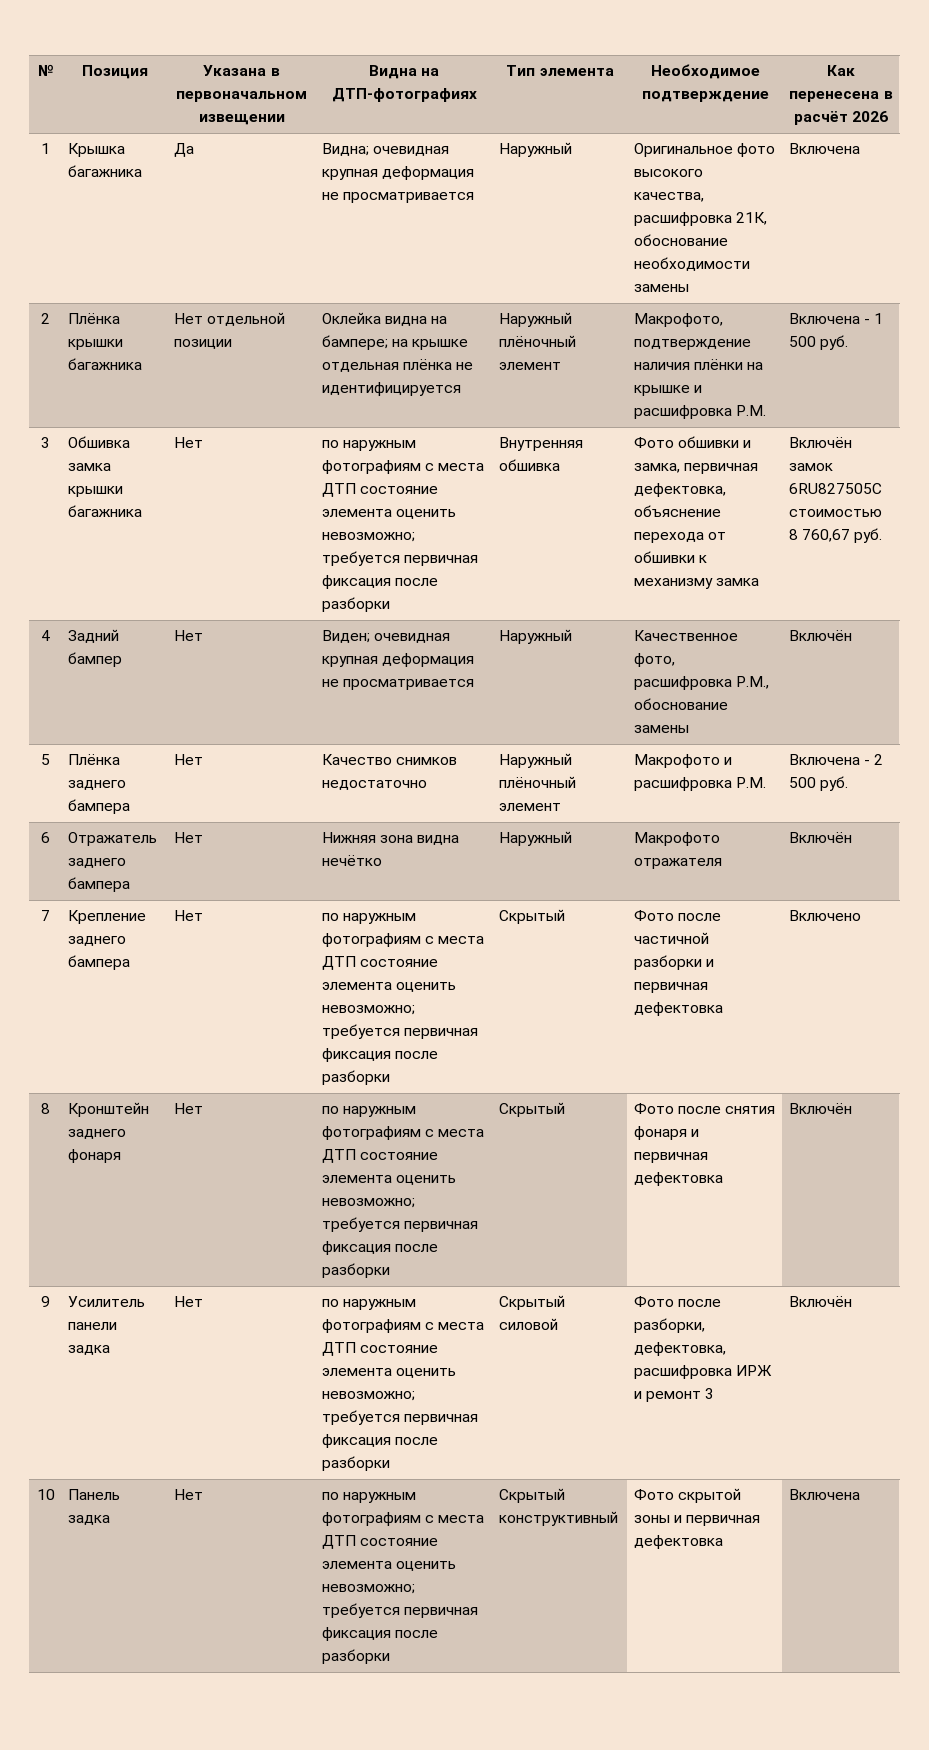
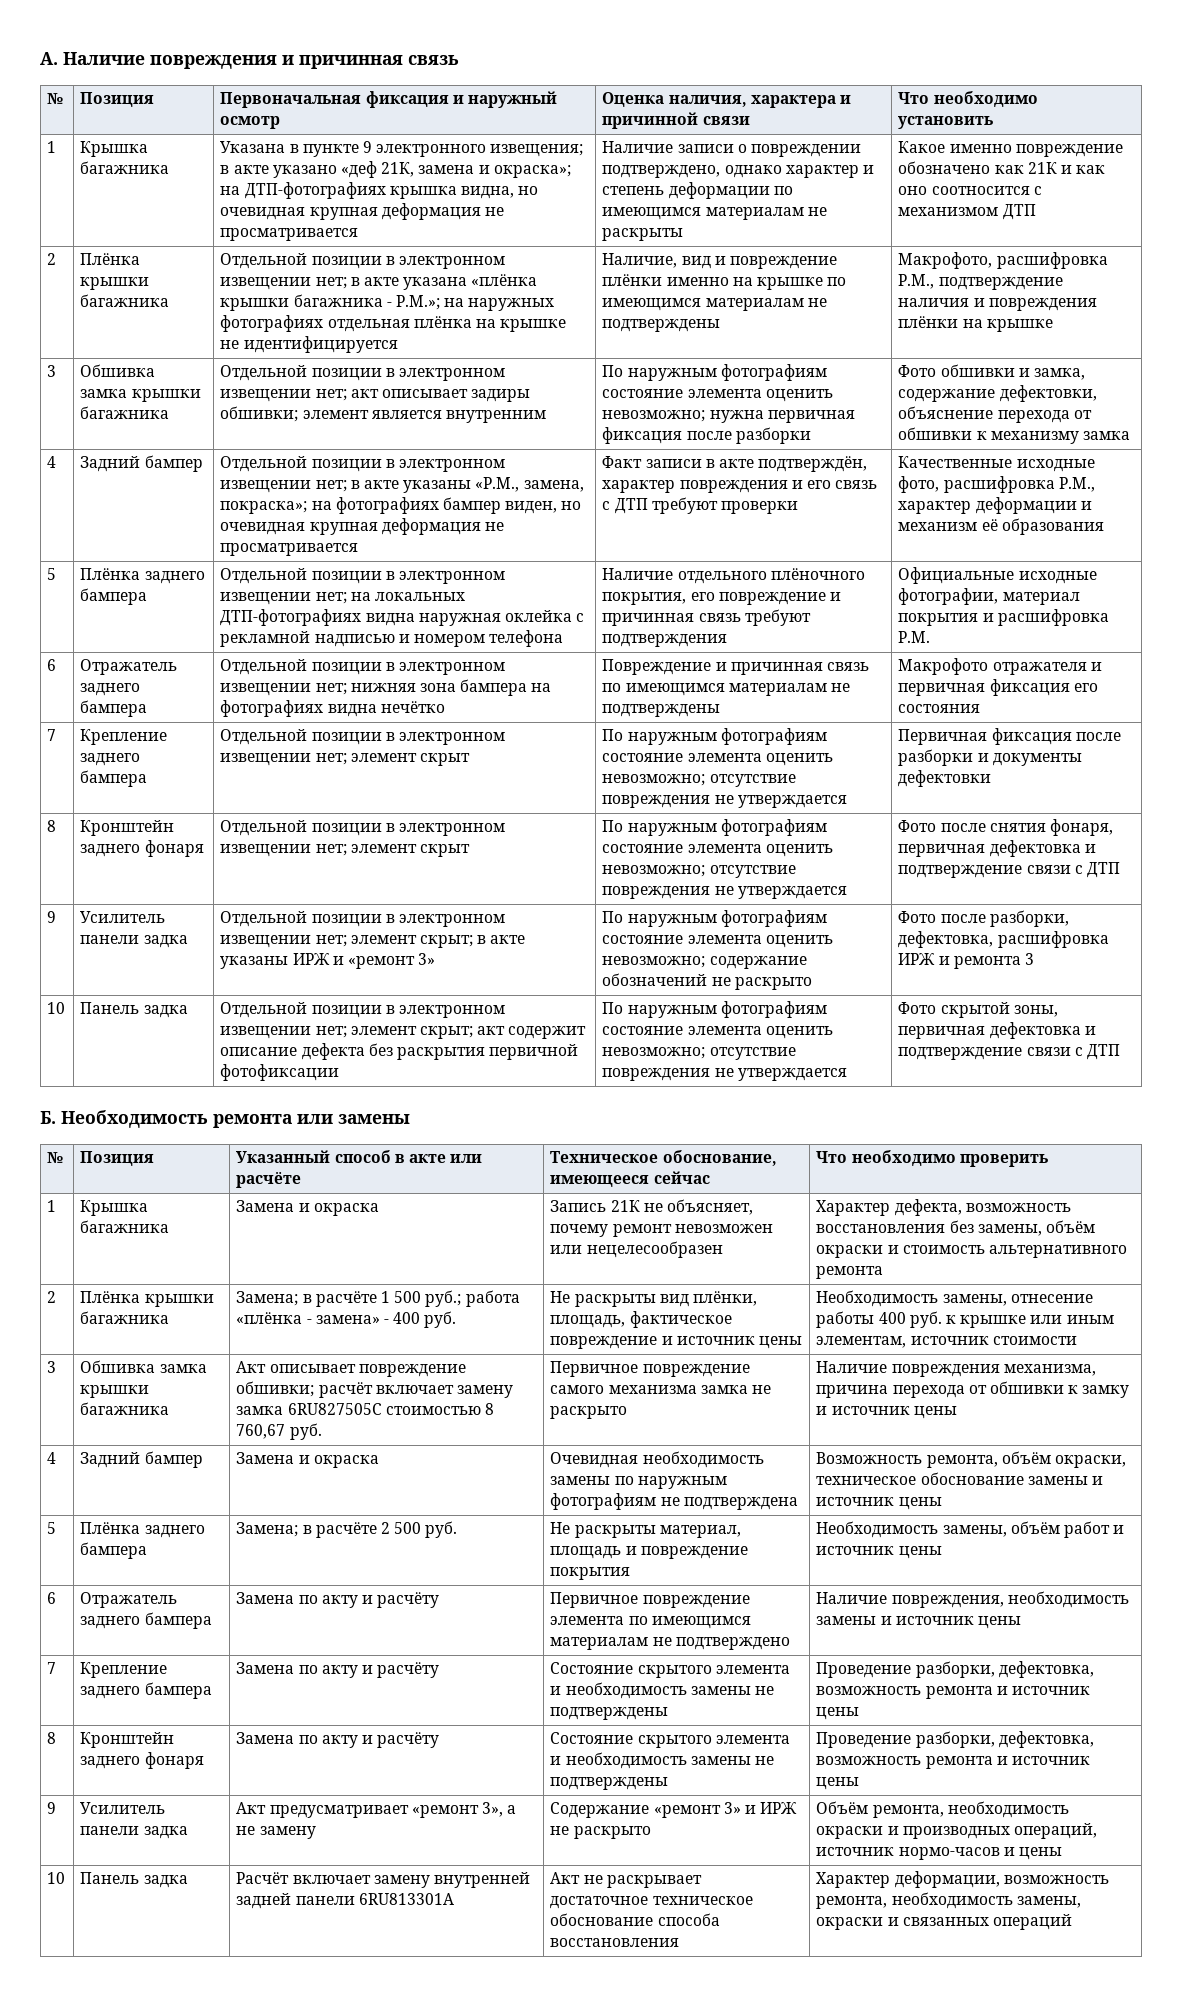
[37,64,54,76] [81,65,148,79] [203,65,280,76] [176,91,307,102] [198,114,285,125] [368,65,440,79] [331,88,477,102] [506,65,614,76] [650,64,760,79] [641,91,769,102] [827,65,855,76] [789,91,893,102] [793,111,889,125] [41,143,50,154] [67,143,125,157] [67,165,142,177] [173,143,194,157] [321,143,450,156] [321,166,475,180] [321,192,475,203] [498,142,572,157] [633,143,776,157] [633,169,703,177] [633,192,704,202] [633,212,768,226] [633,234,728,246] [633,257,750,271] [633,284,689,292] [788,143,860,154] [41,313,50,324] [67,313,120,324] [67,339,123,350] [67,358,142,370] [173,312,286,326] [173,339,232,349] [321,312,448,326] [321,335,469,350] [321,359,474,372] [321,382,461,396] [498,312,572,327] [498,335,576,347] [498,362,561,370] [633,313,723,327] [633,339,751,350] [633,359,764,370] [633,385,703,396] [633,405,767,419] [788,313,884,324] [788,335,849,350] [41,437,50,448] [67,436,130,448] [67,463,111,471] [67,486,123,497] [67,505,142,517] [173,437,203,448] [321,440,417,451] [321,460,485,474] [321,483,439,497] [321,509,457,519] [321,532,415,542] [321,551,479,566] [321,575,439,589] [321,597,390,612] [498,437,583,451] [498,459,560,471] № | Позиция | Указана в первоначальном извещении | Видна на ДТП-фотографиях | Тип элемента | Необходимое подтверждение | Как перенесена в расчёт 2026 // 1 | Крышка багажника | Да | Видна; очевидная крупная деформация не просматривается | Наружный | Оригинальное фото высокого качества, расшифровка 21К, обоснование необходимости замены | Включена // 2 | Плёнка крышки багажника | Нет отдельной позиции | Оклейка видна на бампере; на крышке отдельная плёнка не идентифицируется | Наружный плёночный элемент | Макрофото, подтверждение наличия плёнки на крышке и расшифровка Р.М. | Включена - 1 500 руб. // 3 | Обшивка замка крышки багажника | Нет | по наружным фотографиям с места ДТП состояние элемента оценить невозможно; требуется первичная фиксация после разборки | Внутренняя обшивка -> [40,52,459,69] [47,93,64,104] [80,92,155,107] [220,91,558,108] [220,116,281,129] [602,92,852,108] [602,112,750,129] [898,91,1038,107] [898,116,994,129] [47,141,57,153] [80,141,149,157] [80,161,170,174] [220,141,584,157] [220,161,571,178] [220,182,539,199] [220,203,505,220] [220,228,359,241] [602,141,862,157] [602,165,875,178] [602,182,793,199] [602,207,827,220] [602,228,684,241] [898,141,1123,157] [898,161,1106,174] [898,186,1042,195] [898,204,1036,220] [47,253,57,265] [80,253,141,265] [80,277,150,290] [80,294,170,307] [220,253,506,269] [220,274,538,290] [220,294,555,311] [220,315,567,332] [220,336,398,353] [602,253,838,269] [602,274,847,290] [602,298,827,311] [602,319,721,332] [898,252,1108,269] [898,274,1063,290] [898,298,1097,311] [898,316,1053,332] [47,365,57,377] [80,364,156,377] [80,389,201,402] [80,406,170,419] [220,365,506,381] [220,389,531,402] [220,406,547,423] [602,364,827,381] [602,389,833,402] [602,410,855,423] [602,427,811,444] А. Наличие повреждения и причинная связь // № | Позиция | Первоначальная фиксация и наружный осмотр | Оценка наличия, характера и причинной связи | Что необходимо установить // 1 | Крышка багажника | Указана в пункте 9 электронного извещения; в акте указано «деф 21К, замена и окраска»; на ДТП-фотографиях крышка видна, но очевидная крупная деформация не просматривается | Наличие записи о повреждении подтверждено, однако характер и степень деформации по имеющимся материалам не раскрыты | Какое именно повреждение обозначено как 21К и как оно соотносится с механизмом ДТП // 2 | Плёнка крышки багажника | Отдельной позиции в электронном извещении нет; в акте указана «плёнка крышки багажника - Р.М.»; на наружных фотографиях отдельная плёнка на крышке не идентифицируется | Наличие, вид и повреждение плёнки именно на крышке по имеющимся материалам не подтверждены | Макрофото, расшифровка Р.М., подтверждение наличия и повреждения плёнки на крышке // 3 | Обшивка замка крышки багажника | Отдельной позиции в электронном извещении нет; акт описывает задиры обшивки; элемент является внутренним | По наружным фотографиям состояние элемента оценить невозможно; нужна первичная фиксация после разборки
[684,463,759,474] [633,483,726,497] первичная дефектовка, -> [898,385,1097,402] содержание дефектовки,
[788,437,852,448] [788,463,833,471] [788,483,882,494] [788,509,882,517] [788,528,883,543] [41,630,50,641] [67,629,119,643] [67,652,122,667] [173,630,203,641] [321,630,451,643] [321,653,475,667] [321,679,475,690] [498,629,572,644] [633,630,738,641] [633,653,675,667] [633,676,770,690] [633,698,728,710] [633,725,689,733] [788,630,852,641] [41,754,50,765] [67,754,120,765] [67,780,126,790] [67,799,130,814] [173,754,203,765] [321,754,458,765] [321,780,427,790] [498,753,572,768] [498,776,576,788] [498,803,561,811] [633,754,733,768] [633,777,767,791] [788,754,884,765] [788,776,849,791] [41,832,50,843] [67,832,157,846] [67,858,126,868] [67,877,130,892] [173,832,203,843] [321,832,460,845] [321,855,382,866] [498,831,572,846] [633,832,720,846] [633,858,722,869] [788,832,852,843] [41,910,50,921] [67,910,146,924] [67,936,126,946] [67,955,130,970] [173,910,203,921] [321,913,417,924] [321,933,485,947] [321,956,439,970] [321,982,457,992] [321,1005,415,1015] [321,1024,479,1039] [321,1048,439,1062] [321,1070,390,1085] [498,909,565,924] [633,910,722,921] [633,932,709,944] [633,955,715,970] [633,982,708,993] [633,1002,723,1016] [788,910,861,921] [41,1103,50,1114] [67,1102,149,1117] [67,1129,126,1139] [67,1149,121,1163] [173,1103,203,1114] [321,1106,417,1117] [321,1126,485,1140] [321,1149,439,1163] [321,1175,457,1185] [321,1198,415,1208] [321,1217,479,1232] [321,1241,439,1255] [321,1263,390,1278] [498,1102,565,1117] | Включён замок 6RU827505C стоимостью 8 760,67 руб. // 4 | Задний бампер | Нет | Виден; очевидная крупная деформация не просматривается | Наружный | Качественное фото, расшифровка Р.М., обоснование замены | Включён // 5 | Плёнка заднего бампера | Нет | Качество снимков недостаточно | Наружный плёночный элемент | Макрофото и расшифровка Р.М. | Включена - 2 500 руб. // 6 | Отражатель заднего бампера | Нет | Нижняя зона видна нечётко | Наружный | Макрофото отражателя | Включён // 7 | Крепление заднего бампера | Нет | по наружным фотографиям с места ДТП состояние элемента оценить невозможно; требуется первичная фиксация после разборки | Скрытый | Фото после частичной разборки и первичная дефектовка | Включено // 8 | Кронштейн заднего фонаря | Нет | по наружным фотографиям с места ДТП состояние элемента оценить невозможно; требуется первичная фиксация после разборки | Скрытый -> [47,456,57,468] [80,455,203,472] [220,456,506,472] [220,477,584,493] [220,497,582,514] [220,518,505,535] [220,543,359,556] [602,456,868,472] [602,480,878,493] [602,497,799,514] [898,456,1095,472] [898,476,1095,493] [898,497,1092,514] [898,518,1104,535] [47,568,57,580] [80,568,205,584] [80,588,148,605] [220,568,506,584] [220,592,466,605] [220,609,585,626] [220,630,564,647] [602,568,865,584] [602,592,842,605] [602,609,811,626] [602,634,728,647] [898,567,1097,584] [898,588,1080,605] [898,609,1109,626] [898,631,931,643] [47,659,57,671] [80,659,178,675] [80,683,141,696] [80,700,148,717] [220,659,506,675] [220,679,552,696] [220,700,445,717] [602,659,870,675] [602,683,851,696] [602,704,721,717] [898,658,1102,675] [898,679,1098,696] [898,704,981,713] [47,729,57,741] [80,729,168,745] [80,753,141,766] [80,770,148,787] [220,729,506,745] [220,753,471,766] [602,728,827,745] [602,753,833,766] [602,774,796,787] [602,795,847,808] [898,728,1121,745] [898,749,1082,766] [898,770,992,787] [47,820,57,832] [80,820,175,836] [80,840,204,857] [220,820,506,836] [220,844,471,857] [602,819,827,836] [602,844,833,857] [602,865,796,878] [602,886,847,899] // 4 | Задний бампер | Отдельной позиции в электронном извещении нет; в акте указаны «Р.М., замена, покраска»; на фотографиях бампер виден, но очевидная крупная деформация не просматривается | Факт записи в акте подтверждён, характер повреждения и его связь с ДТП требуют проверки | Качественные исходные фото, расшифровка Р.М., характер деформации и механизм её образования // 5 | Плёнка заднего бампера | Отдельной позиции в электронном извещении нет; на локальных ДТП-фотографиях видна наружная оклейка с рекламной надписью и номером телефона | Наличие отдельного плёночного покрытия, его повреждение и причинная связь требуют подтверждения | Официальные исходные фотографии, материал покрытия и расшифровка Р.М. // 6 | Отражатель заднего бампера | Отдельной позиции в электронном извещении нет; нижняя зона бампера на фотографиях видна нечётко | Повреждение и причинная связь по имеющимся материалам не подтверждены | Макрофото отражателя и первичная фиксация его состояния // 7 | Крепление заднего бампера | Отдельной позиции в электронном извещении нет; элемент скрыт | По наружным фотографиям состояние элемента оценить невозможно; отсутствие повреждения не утверждается | Первичная фиксация после разборки и документы дефектовки // 8 | Кронштейн заднего фонаря | Отдельной позиции в электронном извещении нет; элемент скрыт | По наружным фотографиям состояние элемента оценить невозможно; отсутствие повреждения не утверждается
[633,1126,700,1140] [633,1152,708,1163] [633,1172,723,1186] [788,1103,852,1114] [41,1296,50,1307] [67,1296,145,1307] [67,1322,117,1330] [67,1345,110,1355] [173,1296,203,1307] [321,1299,417,1310] [321,1319,485,1333] [321,1342,439,1356] [321,1368,457,1378] [321,1391,415,1401] [321,1410,479,1425] [321,1434,439,1448] [321,1456,390,1471] [498,1295,565,1310] [498,1318,558,1330] фонаря и первичная дефектовка | Включён // 9 | Усилитель панели задка | Нет | по наружным фотографиям с места ДТП состояние элемента оценить невозможно; требуется первичная фиксация после разборки | Скрытый силовой -> [1050,819,1114,836] [898,840,1096,857] [898,862,1121,878] [47,911,57,923] [80,911,166,923] [80,935,188,948] [220,911,506,927] [220,935,526,948] [220,953,436,969] [602,910,827,927] [602,935,833,948] [602,956,807,969] [602,973,812,990] фонаря, первичная дефектовка и подтверждение связи с ДТП // 9 | Усилитель панели задка | Отдельной позиции в электронном извещении нет; элемент скрыт; в акте указаны ИРЖ и «ремонт 3» | По наружным фотографиям состояние элемента оценить невозможно; содержание обозначений не раскрыто
[646,1388,715,1402] [788,1296,852,1307] [36,1489,55,1500] [67,1489,120,1500] [67,1515,110,1525] [173,1489,203,1500] [321,1492,417,1503] [321,1512,485,1526] [321,1535,439,1549] [321,1561,457,1571] [321,1584,415,1594] [321,1603,479,1618] [321,1627,439,1641] [321,1649,390,1664] [498,1488,565,1503] [498,1511,618,1526] ремонт 3 | Включён // 10 | Панель задка | Нет | по наружным фотографиям с места ДТП состояние элемента оценить невозможно; требуется первичная фиксация после разборки | Скрытый конструктивный -> [953,953,1035,969] [47,1002,66,1014] [80,1002,188,1018] [220,1002,506,1018] [220,1026,587,1039] [220,1043,579,1060] [220,1064,340,1081] [602,1001,827,1018] [602,1026,833,1039] [602,1047,796,1060] [602,1068,847,1081] ремонта 3 // 10 | Панель задка | Отдельной позиции в электронном извещении нет; элемент скрыт; акт содержит описание дефекта без раскрытия первичной фотофиксации | По наружным фотографиям состояние элемента оценить невозможно; отсутствие повреждения не утверждается
[633,1515,761,1526] [633,1535,723,1549] [788,1489,860,1500] зоны и первичная дефектовка | Включена -> [1013,1005,1058,1017] [898,1022,1096,1039] [898,1044,1121,1060] [40,1110,410,1128] [47,1152,64,1163] [80,1151,155,1166] [236,1150,483,1163] [236,1171,302,1188] [550,1150,777,1166] [550,1171,710,1187] [816,1150,1048,1167] [47,1200,57,1212] [80,1200,149,1216] [80,1220,170,1233] [236,1200,379,1216] [550,1199,754,1215] [550,1224,773,1237] [550,1241,723,1258] [816,1199,1071,1216] [816,1220,1096,1236] [816,1245,1128,1258] [816,1266,884,1279] [47,1291,57,1303] [80,1291,214,1307] [80,1311,170,1324] [236,1290,520,1307] [236,1311,457,1328] [550,1291,758,1307] [550,1311,732,1328] [550,1336,803,1349] [816,1290,1093,1307] [816,1311,1114,1328] [816,1336,1077,1348] [47,1361,57,1373] [80,1360,207,1373] [80,1385,150,1398] [80,1402,170,1415] [236,1361,466,1377] [236,1381,514,1398] [236,1403,495,1415] [236,1423,322,1440] [550,1361,750,1377] [550,1385,772,1394] [550,1406,628,1419] [816,1361,1096,1377] [816,1381,1130,1398] [816,1406,957,1419] [47,1452,57,1464] [80,1451,203,1468] [236,1452,379,1468] [550,1451,764,1468] [550,1476,727,1489] [550,1493,798,1510] [816,1451,1127,1468] [816,1472,1104,1485] [816,1497,942,1510] [47,1522,57,1534] [80,1522,205,1538] [80,1542,148,1559] [236,1521,458,1538] [550,1522,741,1538] [550,1546,748,1559] [550,1567,631,1580] [816,1521,1125,1538] [816,1546,942,1559] [47,1592,57,1604] [80,1592,178,1608] [80,1612,212,1629] [236,1592,440,1608] [550,1592,750,1608] [550,1616,751,1629] [550,1637,790,1650] [816,1591,1129,1608] [816,1616,1022,1629] [47,1662,57,1674] [80,1662,168,1678] [80,1682,212,1699] [236,1662,440,1678] [550,1662,790,1678] [550,1682,775,1699] [550,1707,669,1720] [816,1661,1094,1678] [816,1686,1091,1699] [816,1707,860,1720] [47,1732,57,1744] [80,1732,175,1748] [80,1752,204,1769] [236,1732,440,1748] [550,1732,790,1748] [550,1752,775,1769] [550,1777,669,1790] [816,1731,1094,1748] [816,1756,1091,1769] [816,1777,860,1790] [47,1802,57,1814] [80,1802,166,1814] [80,1826,188,1839] [236,1802,517,1818] [236,1826,316,1839] [550,1802,798,1818] [550,1826,651,1839] [816,1801,1069,1818] [816,1823,1098,1839] [816,1847,1063,1860] [47,1872,66,1884] [80,1872,188,1888] [236,1872,531,1888] [236,1893,454,1909] [550,1872,702,1888] [550,1896,753,1909] [550,1913,720,1926] [550,1938,680,1947] [816,1871,1109,1888] [816,1892,1081,1909] [816,1914,1073,1930] зоны, первичная дефектовка и подтверждение связи с ДТП // Б. Необходимость ремонта или замены // № | Позиция | Указанный способ в акте или расчёте | Техническое обоснование, имеющееся сейчас | Что необходимо проверить // 1 | Крышка багажника | Замена и окраска | Запись 21К не объясняет, почему ремонт невозможен или нецелесообразен | Характер дефекта, возможность восстановления без замены, объём окраски и стоимость альтернативного ремонта // 2 | Плёнка крышки багажника | Замена; в расчёте 1 500 руб.; работа «плёнка - замена» - 400 руб. | Не раскрыты вид плёнки, площадь, фактическое повреждение и источник цены | Необходимость замены, отнесение работы 400 руб. к крышке или иным элементам, источник стоимости // 3 | Обшивка замка крышки багажника | Акт описывает повреждение обшивки; расчёт включает замену замка 6RU827505C стоимостью 8 760,67 руб. | Первичное повреждение самого механизма замка не раскрыто | Наличие повреждения механизма, причина перехода от обшивки к замку и источник цены // 4 | Задний бампер | Замена и окраска | Очевидная необходимость замены по наружным фотографиям не подтверждена | Возможность ремонта, объём окраски, техническое обоснование замены и источник цены // 5 | Плёнка заднего бампера | Замена; в расчёте 2 500 руб. | Не раскрыты материал, площадь и повреждение покрытия | Необходимость замены, объём работ и источник цены // 6 | Отражатель заднего бампера | Замена по акту и расчёту | Первичное повреждение элемента по имеющимся материалам не подтверждено | Наличие повреждения, необходимость замены и источник цены // 7 | Крепление заднего бампера | Замена по акту и расчёту | Состояние скрытого элемента и необходимость замены не подтверждены | Проведение разборки, дефектовка, возможность ремонта и источник цены // 8 | Кронштейн заднего фонаря | Замена по акту и расчёту | Состояние скрытого элемента и необходимость замены не подтверждены | Проведение разборки, дефектовка, возможность ремонта и источник цены // 9 | Усилитель панели задка | Акт предусматривает «ремонт 3», а не замену | Содержание «ремонт 3» и ИРЖ не раскрыто | Объём ремонта, необходимость окраски и производных операций, источник нормо-часов и цены // 10 | Панель задка | Расчёт включает замену внутренней задней панели 6RU813301A | Акт не раскрывает достаточное техническое обоснование способа восстановления | Характер деформации, возможность ремонта, необходимость замены, окраски и связанных операций

